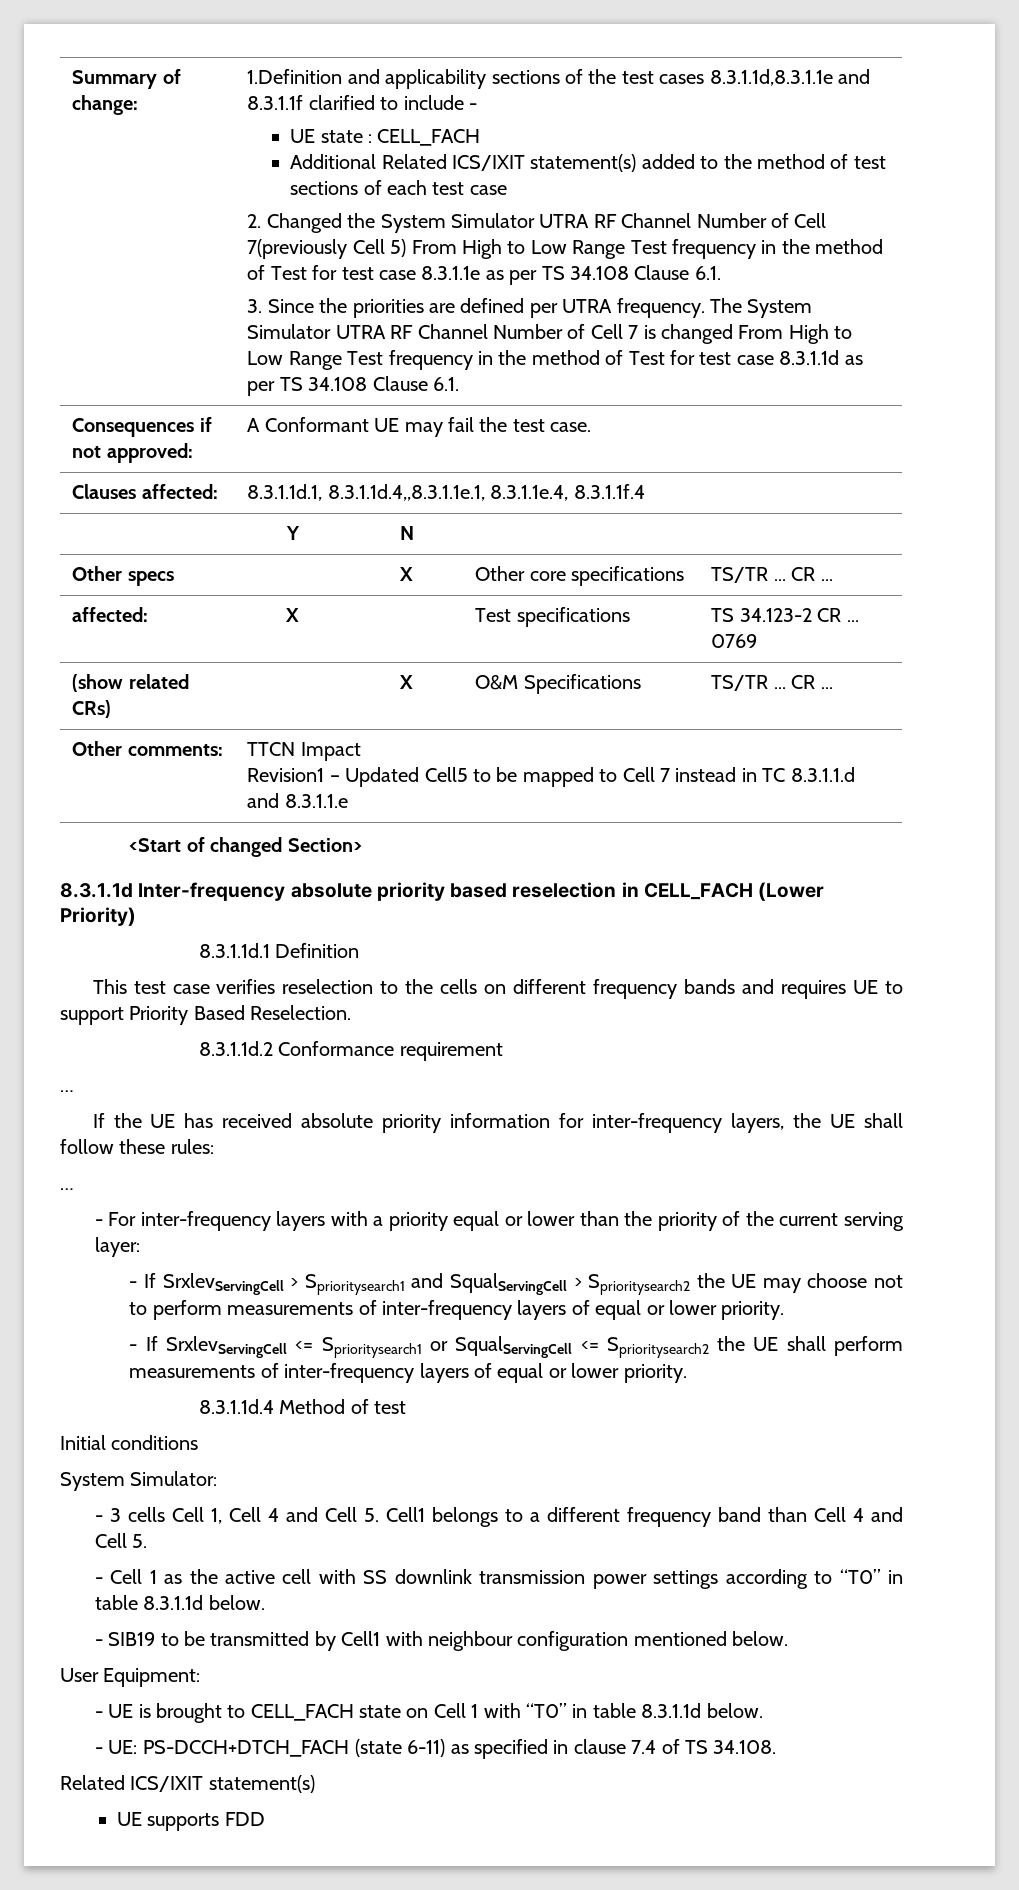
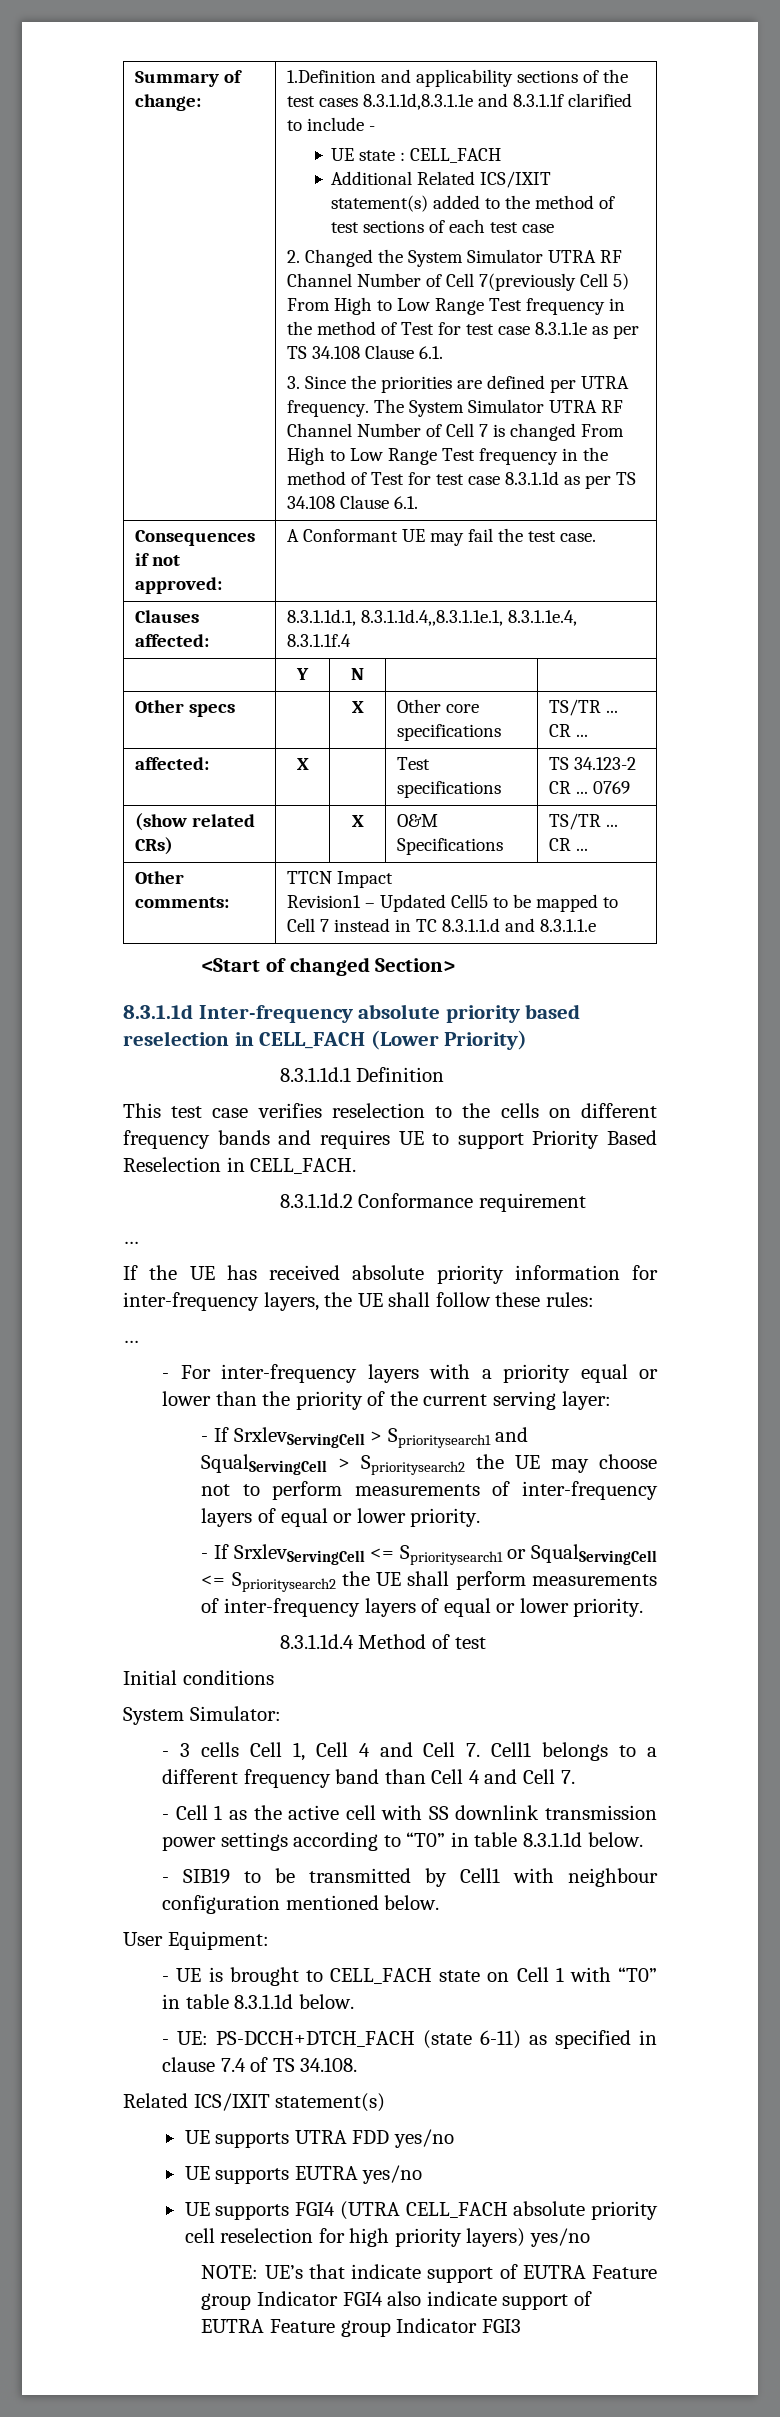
[250,1005,352,1020] Reselection. -> [123,1157,357,1174] Reselection in CELL_FACH.
[363,1508,379,1522] 5. -> [466,1743,481,1757] 7.
[132,1534,148,1548] 5. -> [560,1770,575,1784] 7.
[224,1812,265,1826] FDD -> [294,2129,454,2148] [184,2165,423,2184] [184,2201,658,2220] [184,2228,590,2247] [201,2264,657,2283] [201,2291,592,2310] [201,2318,521,2337] UTRA FDD yes/no // UE supports EUTRA yes/no // UE supports FGI4 (UTRA CELL_FACH absolute priority cell reselection for high priority layers) yes/no // NOTE: UE’s that indicate support of EUTRA Feature group Indicator FGI4 also indicate support of EUTRA Feature group Indicator FGI3

